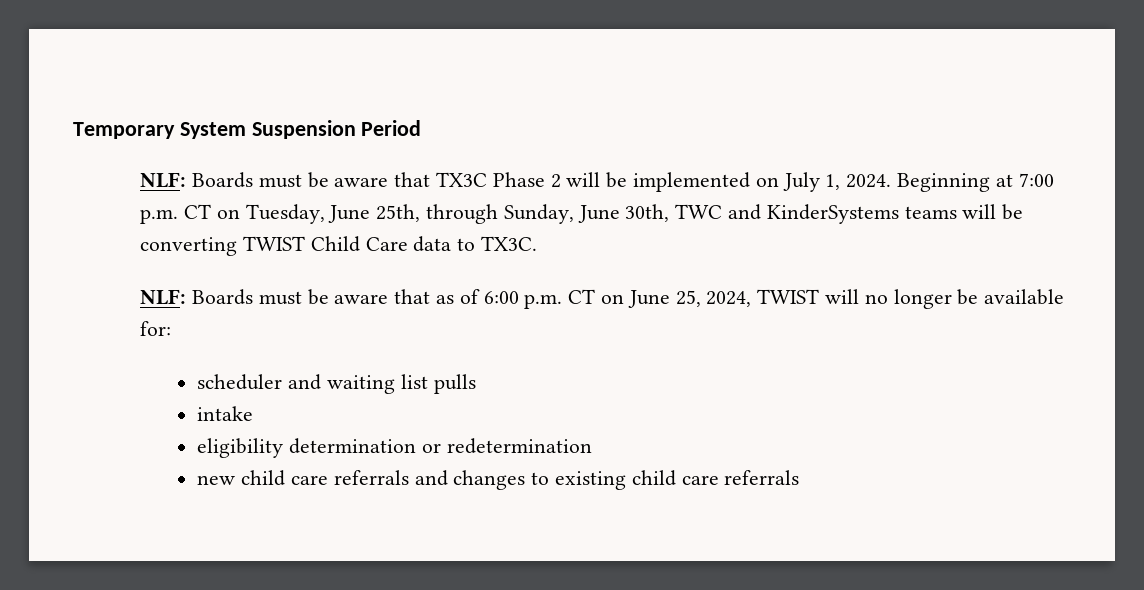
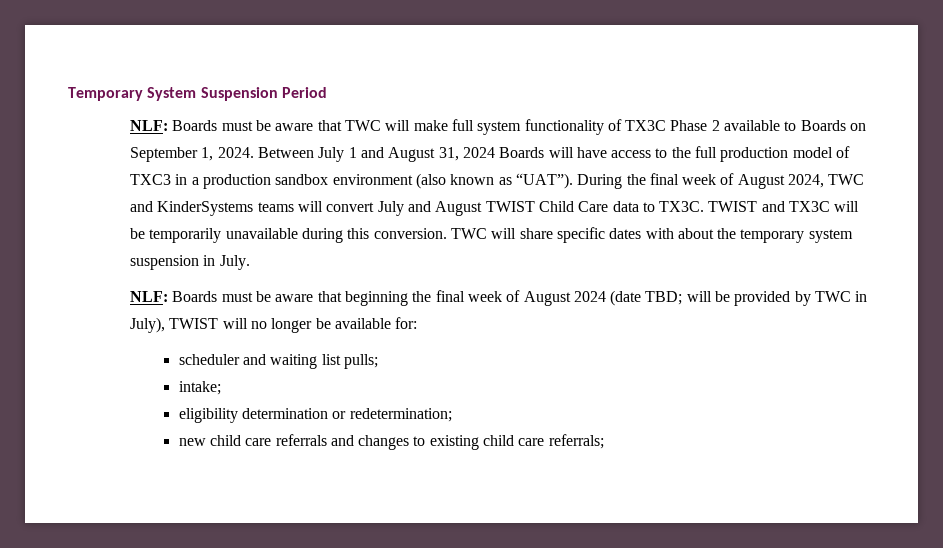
[436,172,1054,192] [140,204,670,224] TX3C Phase 2 will be implemented on July 1, 2024. Beginning at 7:00 p.m. CT on Tuesday, June 25th, through Sunday, June 30th, -> [344,119,867,135] [129,146,851,162] [129,173,825,189] TWC will make full system functionality of TX3C Phase 2 available to Boards on September 1, 2024. Between July 1 and August 31, 2024 Boards will have access to the full production model of TXC3 in a production sandbox environment (also known as “UAT”). During the final week of August 2024,
[1002,204,1024,220] [140,237,238,256] be converting -> [326,201,483,216] convert July and August
[140,289,752,309] // NLF: Boards must be aware that as of 6:00 p.m. CT on June 25, 2024, -> [708,201,860,212] [129,227,853,243] [129,255,250,270] [129,290,868,306] [129,317,165,333] TWIST and TX3C will be temporarily unavailable during this conversion. TWC will share specific dates with about the temporary system suspension in July. // NLF: Boards must be aware that beginning the final week of August 2024 (date TBD; will be provided by TWC in July),
[433,374,476,394] [197,406,254,421] pulls // intake -> [343,354,378,369] [178,381,221,395] pulls; // intake;
[446,438,592,454] redetermination -> [349,408,452,422] redetermination;
[724,470,800,485] referrals -> [548,434,604,449] referrals;

